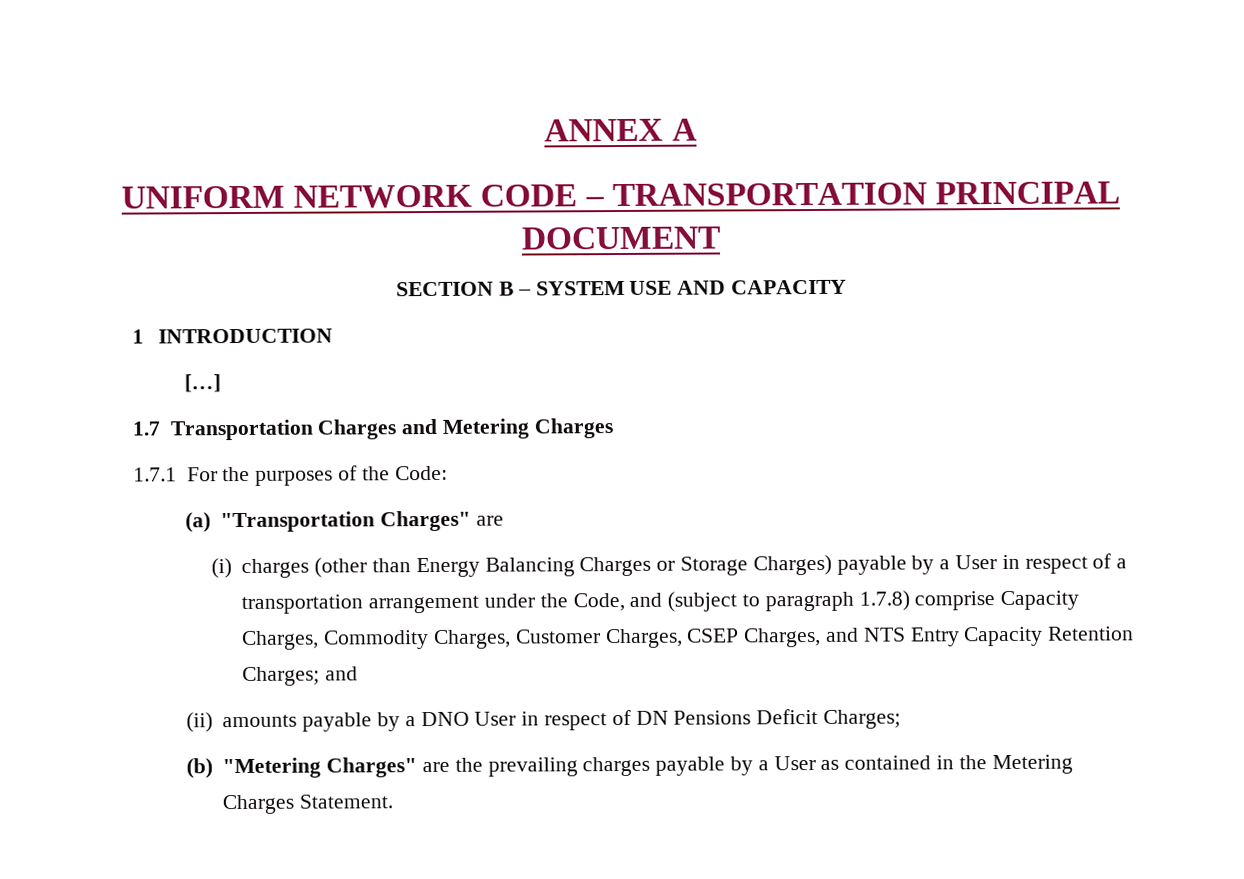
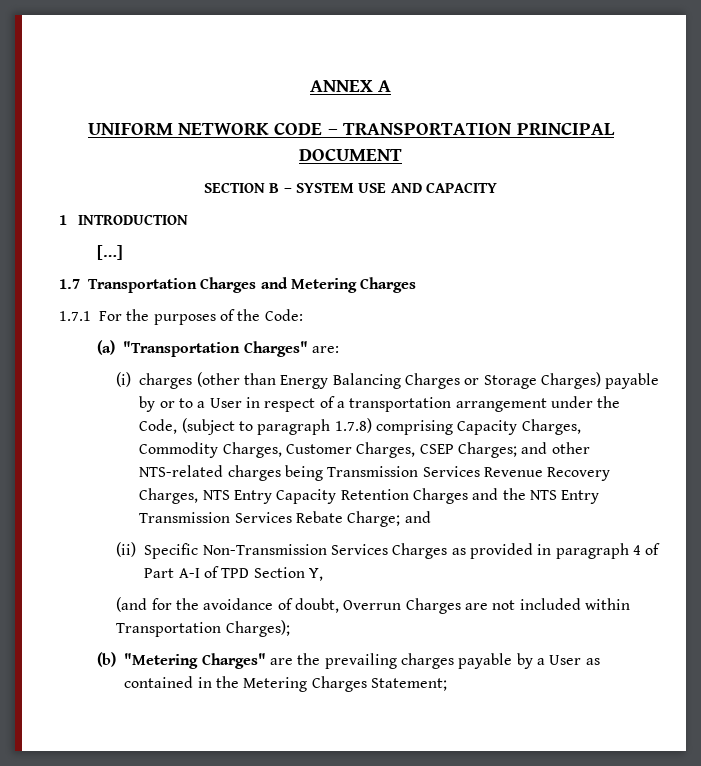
[476,515,505,526] are -> [311,346,339,353] are:
(935, 565) none -> [159,398,194,408] or to
[629,592,663,607] and -> (178, 426) none
[914,591,996,611] comprise -> [376,420,454,435] comprising
[743,626,1135,648] [242,666,359,686] [185,708,902,733] Charges, and NTS Entry Capacity Retention Charges; and // (ii) amounts payable by a DNO User in respect of DN Pensions Deficit Charges; -> [458,442,590,458] [139,465,611,481] [139,488,600,504] [139,511,431,527] [116,542,661,559] [144,566,324,581] [116,597,630,614] [116,620,290,637] Charges; and other NTS-related charges being Transmission Services Revenue Recovery Charges, NTS Entry Capacity Retention Charges and the NTS Entry Transmission Services Rebate Charge; and // (ii) Specific Non-Transmission Services Charges as provided in paragraph 4 of Part A-I of TPD Section Y, // (and for the avoidance of doubt, Overrun Charges are not included within Transportation Charges);
[299,794,394,809] Statement. -> [370,678,447,691] Statement;

